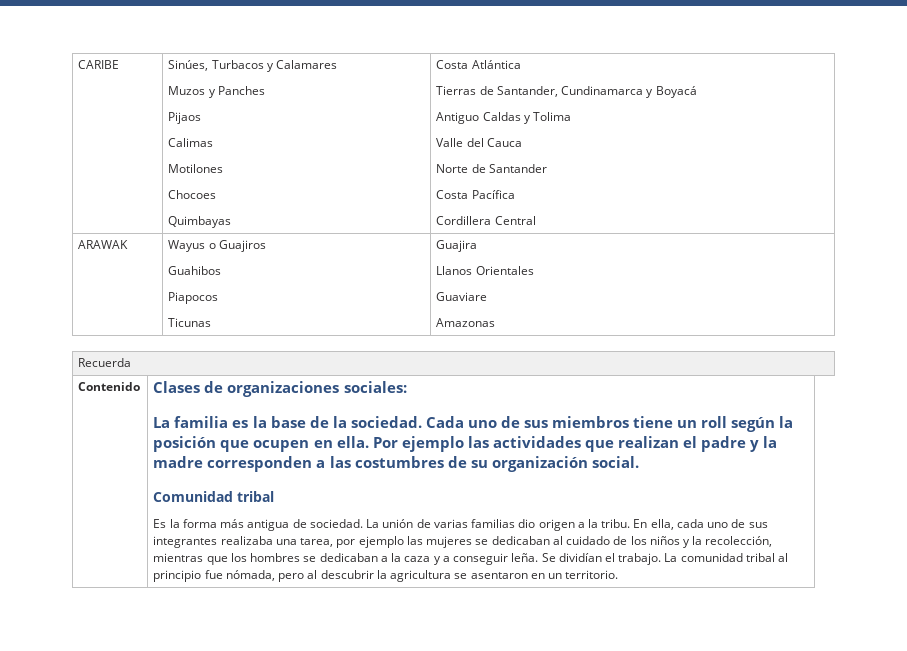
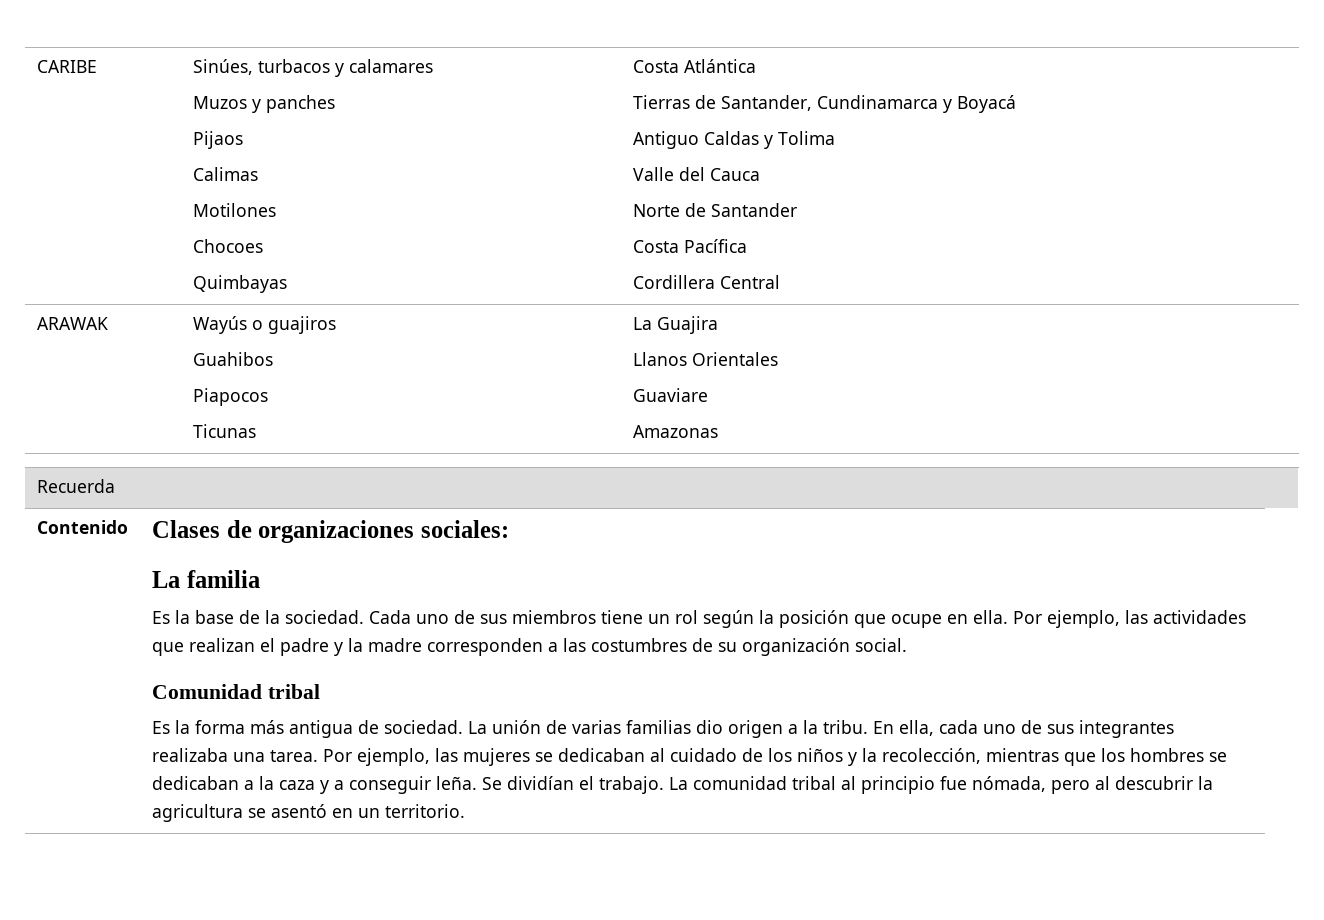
[211,60,338,72] Turbacos y Calamares -> [257,59,433,77] turbacos y calamares
[217,86,265,95] Panches -> [265,95,335,113] panches
[168,240,266,252] Wayus o Guajiros -> [192,316,336,334] Wayús o guajiros
(212, 322) none -> [632,317,652,330] La
[232,420,249,428] es -> [151,611,170,624] // Es
[701,416,728,428] roll -> [674,610,698,624] rol
[253,440,310,452] ocupen -> [890,614,942,628] ocupe
[401,436,464,452] ejemplo -> [1046,610,1120,628] ejemplo,
[300,536,404,548] tarea, por ejemplo -> [269,748,430,766] tarea. Por ejemplo,
[470,572,528,579] asentaron -> [270,804,327,818] asentó

